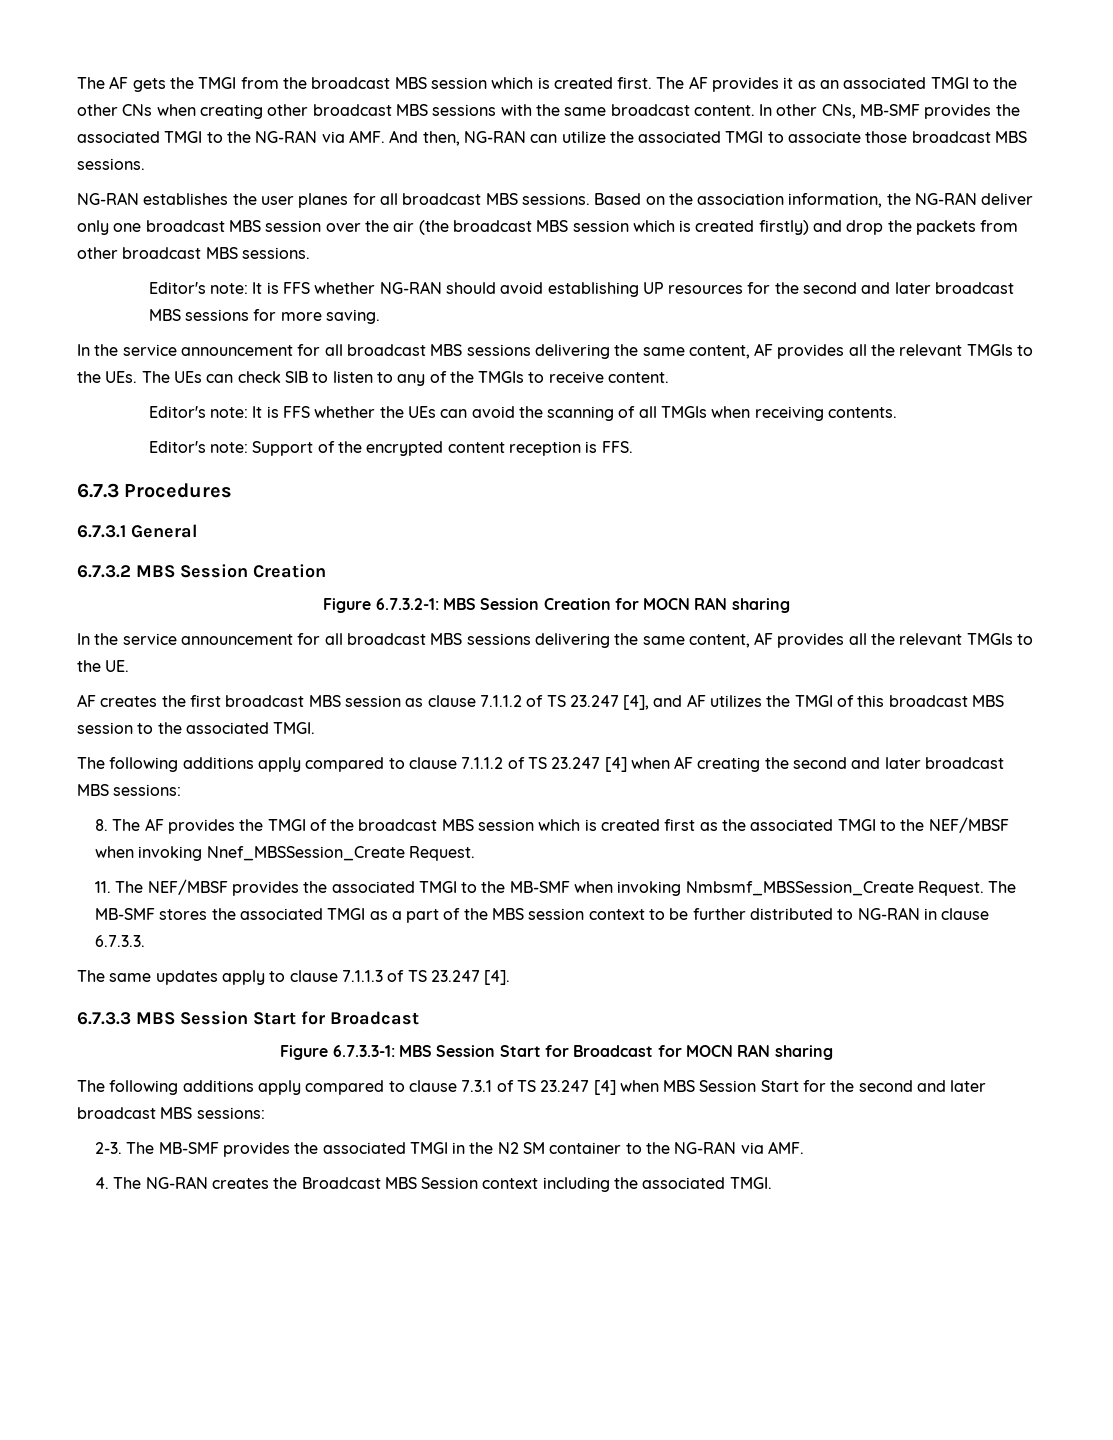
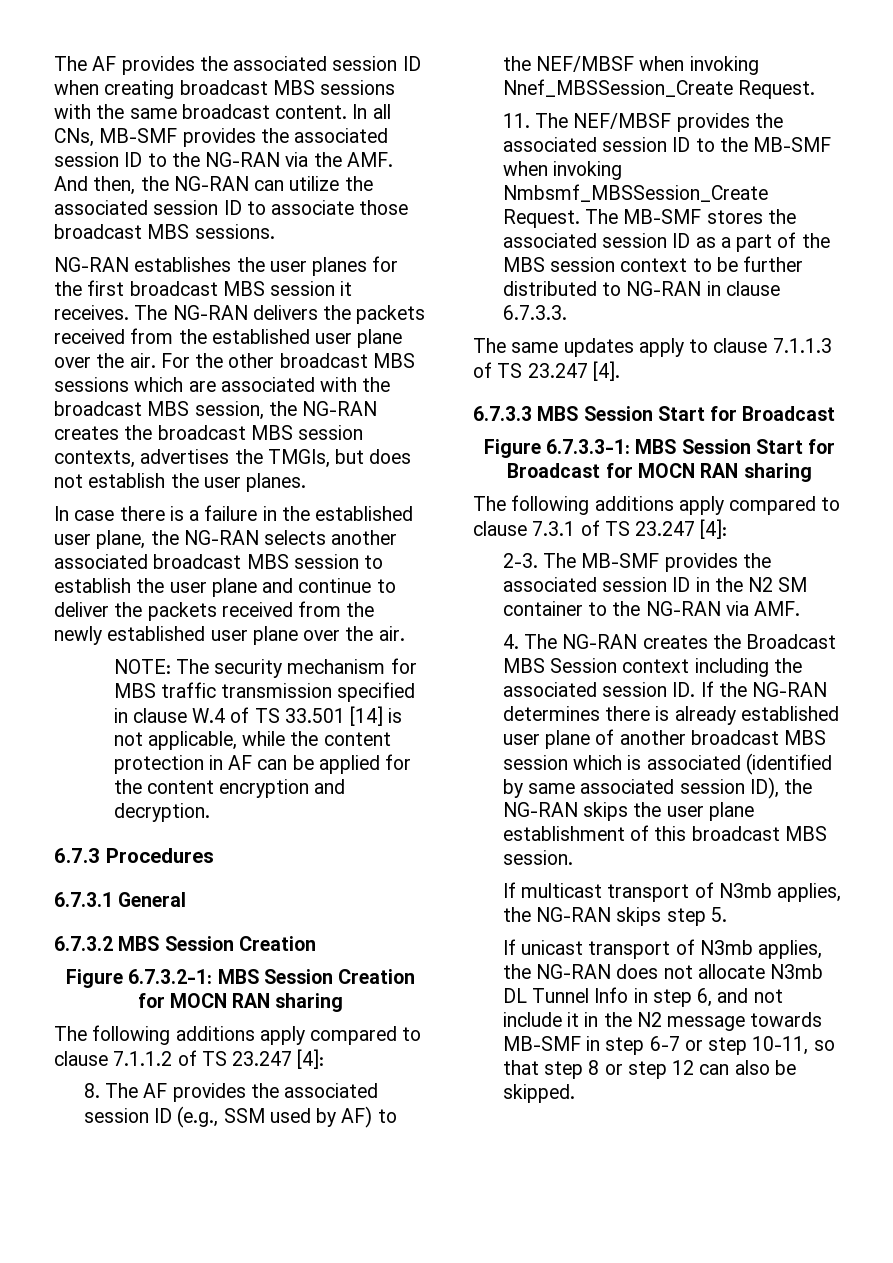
[77,76,1018,92] [77,104,153,116] The AF gets the TMGI from the broadcast MBS session which is created first. The AF provides it as an associated TMGI to the other CNs -> [54,56,421,75] The AF provides the associated session ID
[267,104,309,116] other -> (175, 89) none
[776,104,818,116] other -> [372,104,391,119] all
[164,130,345,143] TMGI to the NG-RAN via -> [54,152,342,167] session ID to the NG-RAN via the
(460, 138) none -> [140,176,169,191] the
[725,131,764,143] TMGI -> [153,200,242,215] session ID
[379,192,1034,208] [77,220,1019,235] [77,247,310,259] [148,281,1015,297] [148,309,380,324] [77,343,1034,359] [77,371,670,386] [148,406,898,421] [148,441,633,456] all broadcast MBS sessions. Based on the association information, the NG-RAN deliver only one broadcast MBS session over the air (the broadcast MBS session which is created firstly) and drop the packets from other broadcast MBS sessions. // Editor's note: It is FFS whether NG-RAN should avoid establishing UP resources for the second and later broadcast MBS sessions for more saving. // In the service announcement for all broadcast MBS sessions delivering the same content, AF provides all the relevant TMGIs to the UEs. The UEs can check SIB to listen to any of the TMGIs to receive content. // Editor's note: It is FFS whether the UEs can avoid the scanning of all TMGIs when receiving contents. // Editor's note: Support of the encrypted content reception is FFS. -> [54,280,353,296] [54,305,426,324] [54,328,403,348] [54,353,415,368] [54,377,391,392] [54,401,378,420] [54,425,364,440] [54,449,412,468] [54,473,307,492] [54,505,414,521] [54,530,398,549] [54,554,384,569] [54,578,396,597] [54,601,375,621] [54,626,405,645] [113,658,417,678] [113,682,416,702] [113,706,403,726] [113,731,391,750] [113,754,412,774] [113,779,346,798] [113,803,210,822] the first broadcast MBS session it receives. The NG-RAN delivers the packets received from the established user plane over the air. For the other broadcast MBS sessions which are associated with the broadcast MBS session, the NG-RAN creates the broadcast MBS session contexts, advertises the TMGIs, but does not establish the user planes. // In case there is a failure in the established user plane, the NG-RAN selects another associated broadcast MBS session to establish the user plane and continue to deliver the packets received from the newly established user plane over the air. // NOTE: The security mechanism for MBS traffic transmission specified in clause W.4 of TS 33.501 [14] is not applicable, while the content protection in AF can be applied for the content encryption and decryption.
[77,632,1034,648] [77,660,130,672] [77,694,1005,710] [77,722,316,734] // In the service announcement for all broadcast MBS sessions delivering the same content, AF provides all the relevant TMGIs to the UE. // AF creates the first broadcast MBS session as clause 7.1.1.2 of TS 23.247 [4], and AF utilizes the TMGI of this broadcast MBS session to the associated TMGI. -> (344, 1002) none
[604,756,1005,772] [77,784,182,796] [4] when AF creating the second and later broadcast MBS sessions: -> [297,1049,325,1069] [4]:
[267,819,876,831] TMGI of the broadcast MBS session which is created first as the associated TMGI -> [284,1083,379,1098] [83,1106,373,1128] associated session ID (e.g., SSM used by AF)
[418,881,457,893] TMGI -> [602,137,691,152] session ID
[327,908,366,920] TMGI -> [602,233,691,248] session ID
[593,1080,987,1095] [77,1107,265,1119] [4] when MBS Session Start for the second and later broadcast MBS sessions: -> [700,519,728,539] [4]:
[409,1142,448,1154] TMGI -> [602,577,691,592] session ID
[729,1177,772,1189] TMGI. -> [602,681,828,697] [502,706,839,725] [502,729,827,749] [502,753,832,775] [502,777,813,799] [502,802,754,821] [502,825,827,841] [502,850,573,865] [502,882,842,902] [502,907,727,926] [502,939,823,959] [502,964,824,979] [502,987,783,1007] [502,1012,823,1031] [502,1036,835,1055] [502,1060,796,1079] [502,1084,575,1103] session ID. If the NG-RAN determines there is already established user plane of another broadcast MBS session which is associated (identified by same associated session ID), the NG-RAN skips the user plane establishment of this broadcast MBS session. // If multicast transport of N3mb applies, the NG-RAN skips step 5. // If unicast transport of N3mb applies, the NG-RAN does not allocate N3mb DL Tunnel Info in step 6, and not include it in the N2 message towards MB-SMF in step 6-7 or step 10-11, so that step 8 or step 12 can also be skipped.

